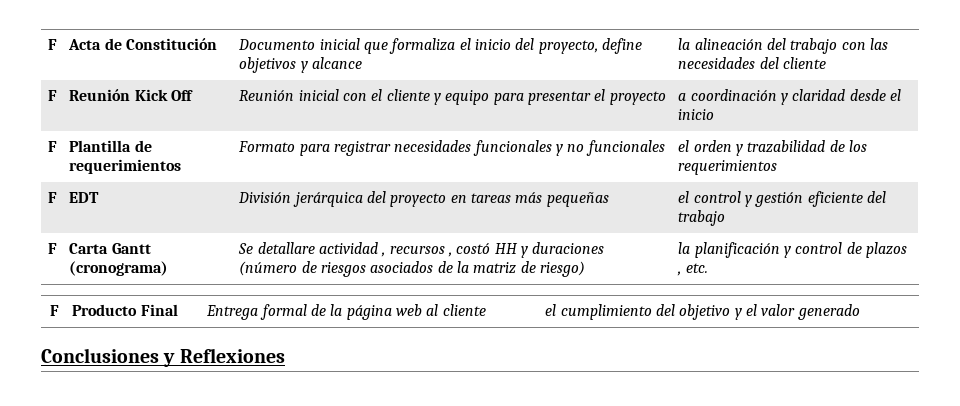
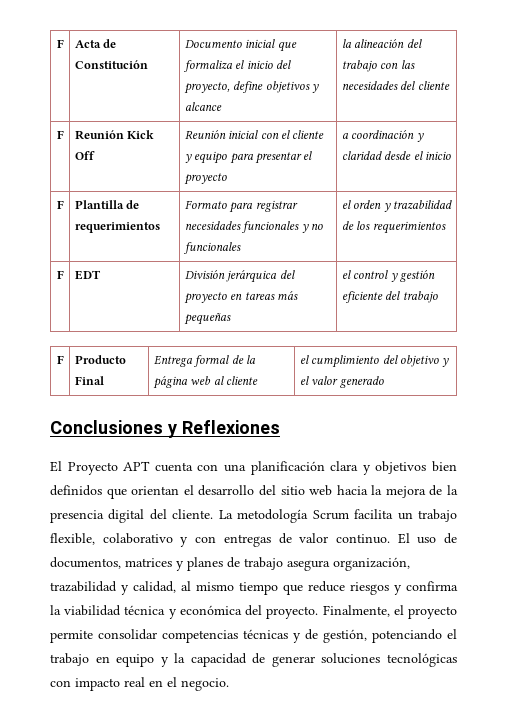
[48,243,57,254] [69,243,151,254] [69,261,169,276] [238,242,605,258] [239,261,586,277] [678,242,908,258] [677,263,708,276] // F | Carta Gantt (cronograma) | Se detallare actividad , recursos , costó HH y duraciones (número de riesgos asociados de la matriz de riesgo) | la planificación y control de plazos , etc. -> (438, 297) none
(285, 355) none -> [50,461,458,475] [50,485,458,499] [50,509,458,523] [50,533,457,547] [50,557,410,571] [50,581,458,595] [50,605,458,619] [50,629,457,643] [50,653,457,667] [50,677,229,691] // El Proyecto APT cuenta con una planificación clara y objetivos bien definidos que orientan el desarrollo del sitio web hacia la mejora de la presencia digital del cliente. La metodología Scrum facilita un trabajo flexible, colaborativo y con entregas de valor continuo. El uso de documentos, matrices y planes de trabajo asegura organización, trazabilidad y calidad, al mismo tiempo que reduce riesgos y confirma la viabilidad técnica y económica del proyecto. Finalmente, el proyecto permite consolidar competencias técnicas y de gestión, potenciando el trabajo en equipo y la capacidad de generar soluciones tecnológicas con impacto real en el negocio.

